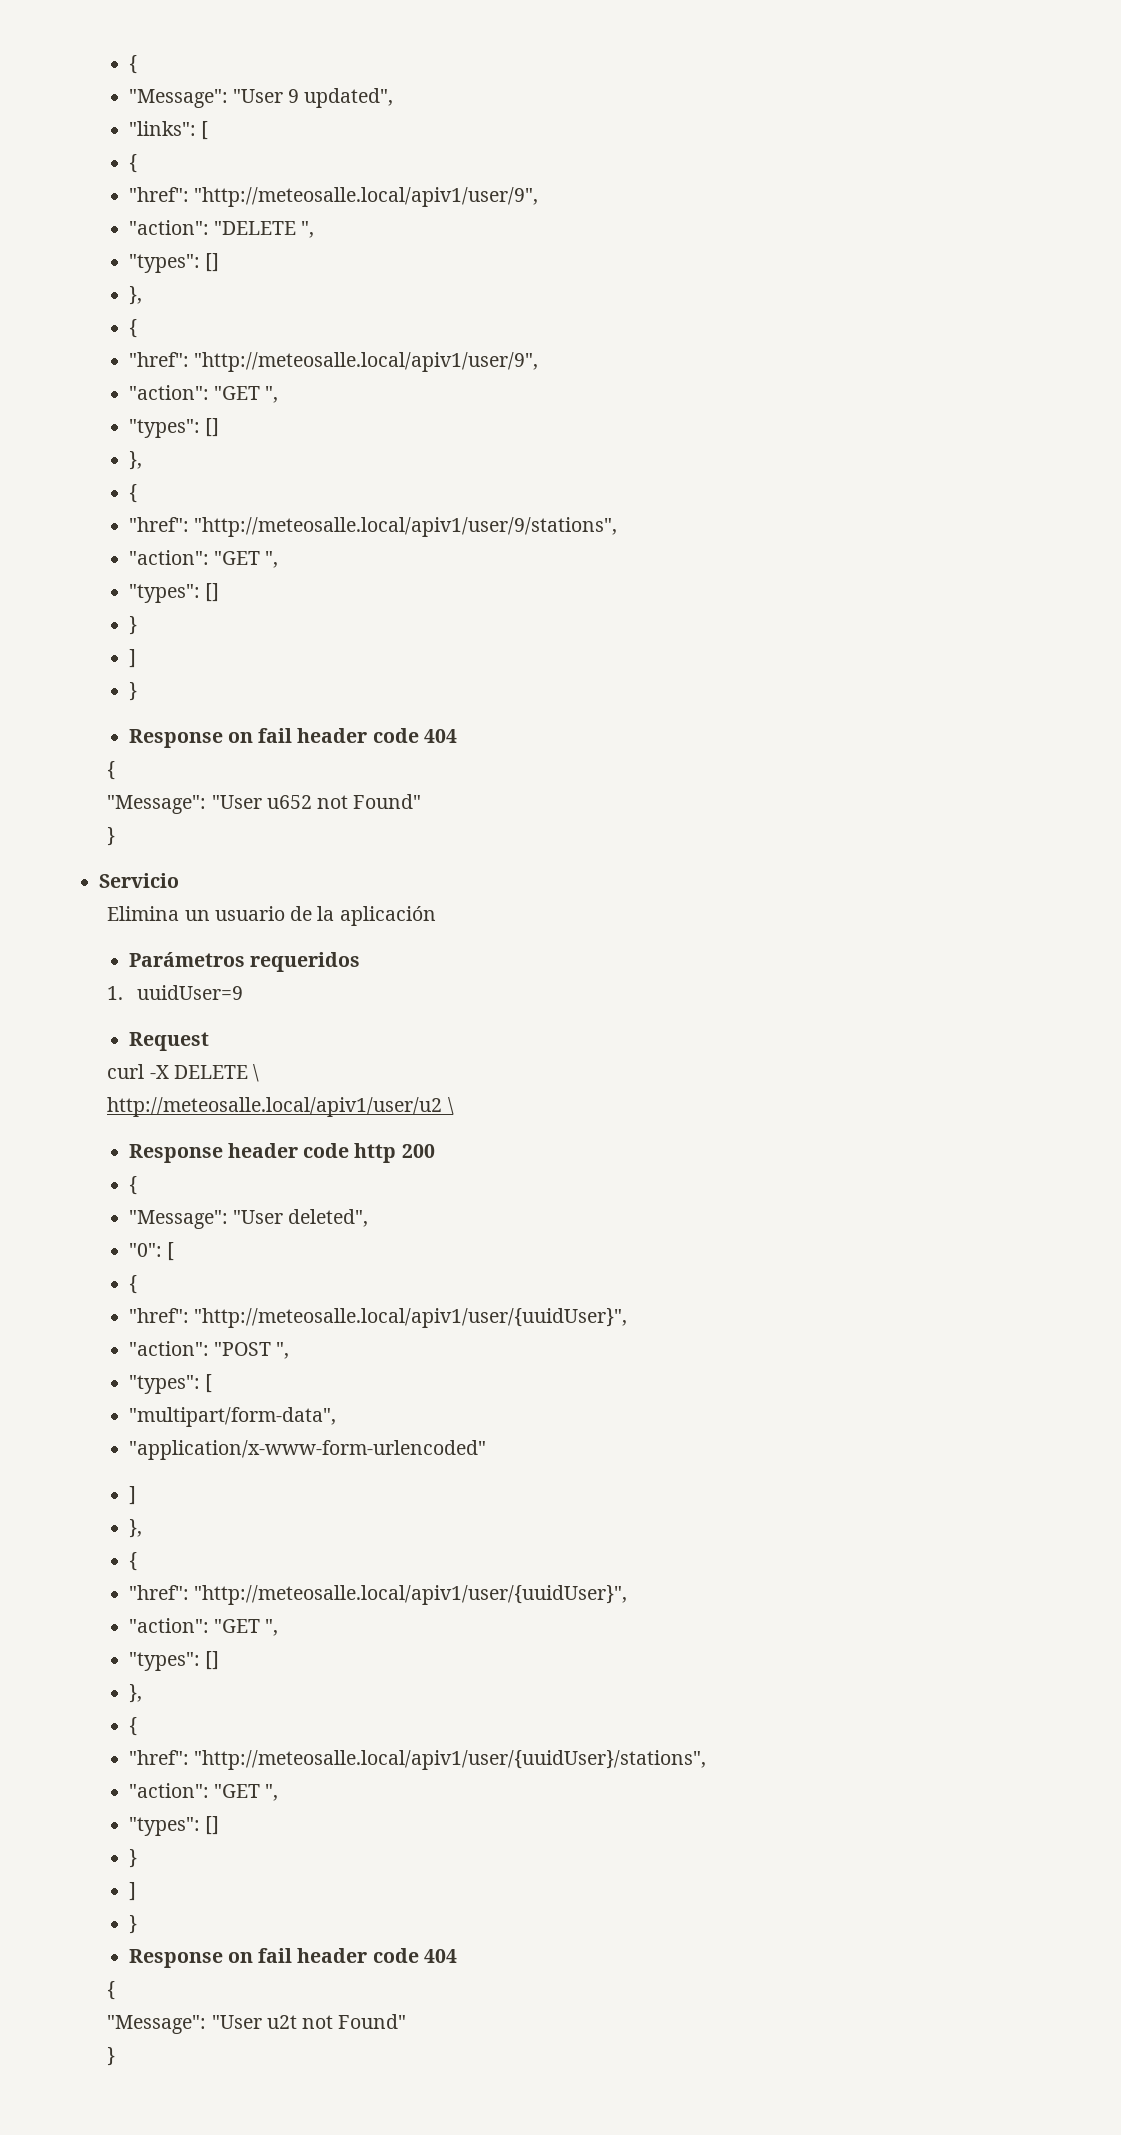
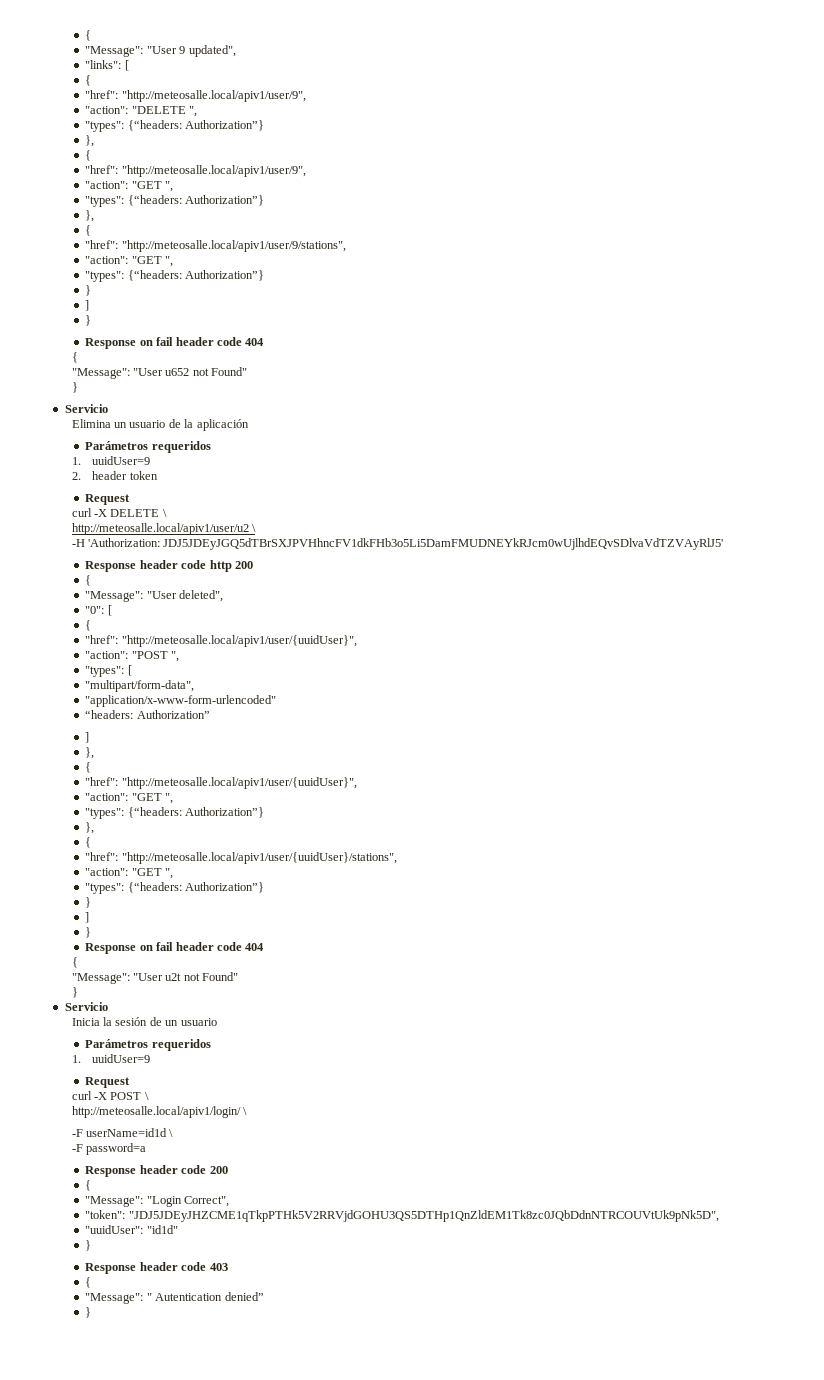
[204,253,219,272] [] -> [127,120,265,131] {“headers: Authorization”}
[204,418,219,437] [] -> [127,195,265,206] {“headers: Authorization”}
[204,583,219,602] [] -> [127,270,265,281] {“headers: Authorization”}
(244, 992) none -> [71,471,158,480] // 2. header token
(454, 1106) none -> [71,538,724,550] // -H 'Authorization: JDJ5JDEyJGQ5dTBrSXJPVHhncFV1dkFHb3o5Li5DamFMUDNEYkRJcm0wUjlhdEQvSDlvaVdTZVAyRlJ5'
(486, 1450) none -> [85,710,210,719] // “headers: Authorization”
[204,1651,219,1670] [] -> [127,807,265,818] {“headers: Authorization”}
[204,1816,219,1835] [] -> [127,882,265,893] {“headers: Authorization”}
(116, 2056) none -> [64,1002,108,1011] [71,1017,217,1026] [85,1039,211,1051] [71,1054,151,1063] [85,1077,131,1088] [71,1091,149,1100] [71,1106,248,1118] [71,1128,174,1137] [71,1143,147,1155] [85,1165,228,1177] [85,1180,92,1191] [85,1196,230,1207] [85,1210,719,1222] [85,1225,178,1234] [85,1240,92,1251] [85,1262,228,1274] [85,1277,92,1288] [85,1292,264,1304] [85,1307,92,1318] // Servicio // Inicia la sesión de un usuario // Parámetros requeridos // 1. uuidUser=9 // Request // curl -X POST \ // http://meteosalle.local/apiv1/login/ \ // -F userName=id1d \ // -F password=a // Response header code 200 // { // "Message": "Login Correct", // "token": "JDJ5JDEyJHZCME1qTkpPTHk5V2RRVjdGOHU3QS5DTHp1QnZldEM1Tk8zc0JQbDdnNTRCOUVtUk9pNk5D", // "uuidUser": "id1d" // } // Response header code 403 // { // "Message": " Autentication denied” // }

